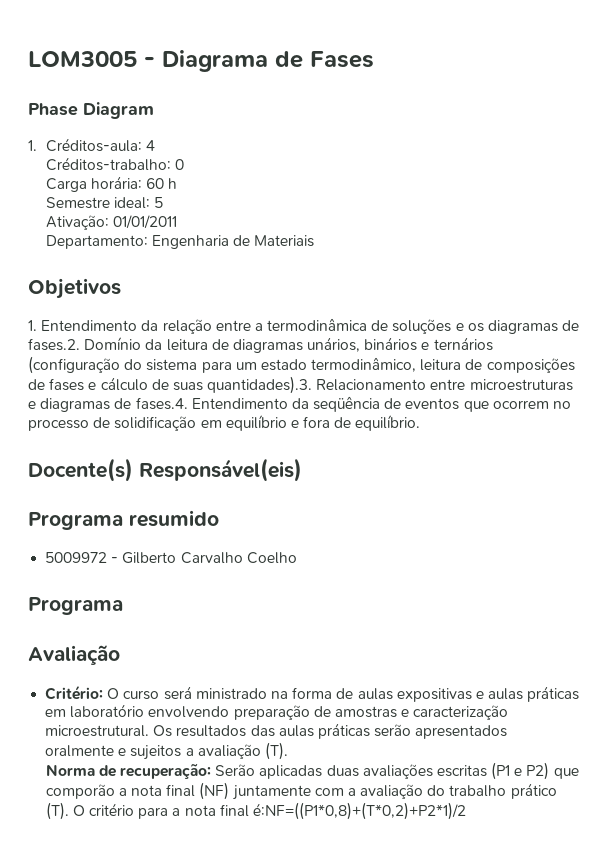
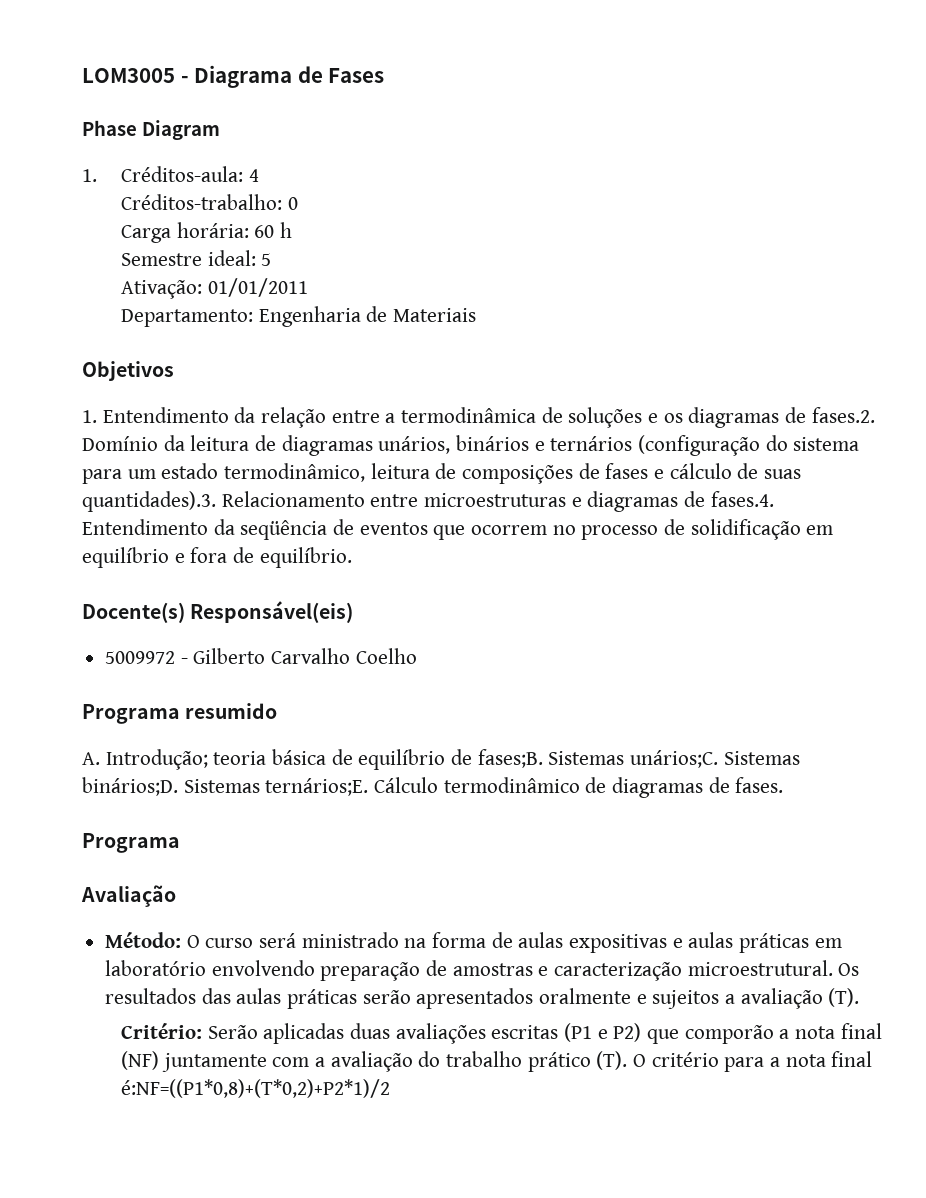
[28,510,219,530] // Programa resumido -> (354, 612) none
(297, 558) none -> [82,703,278,724] [82,749,800,770] [82,777,784,798] // Programa resumido // A. Introdução; teoria básica de equilíbrio de fases;B. Sistemas unários;C. Sistemas binários;D. Sistemas ternários;E. Cálculo termodinâmico de diagramas de fases.
[45,685,104,700] Critério: -> [105,932,182,948] Método:
[45,763,211,779] Norma de recuperação: -> [120,1023,202,1039] Critério:

